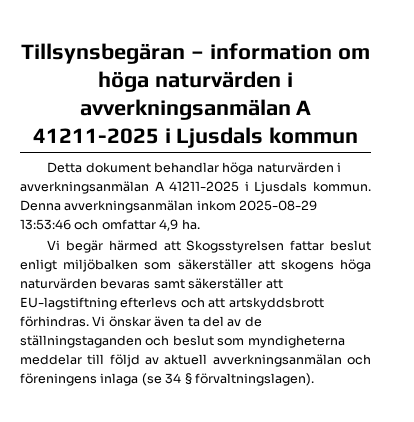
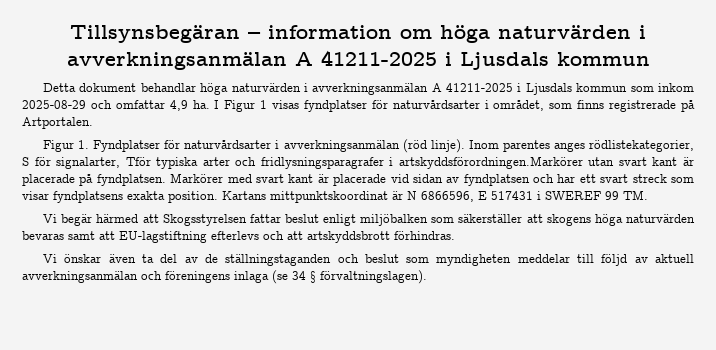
[313,181,371,192] [20,200,194,213] kommun. Denna avverkningsanmälan -> [576,83,654,92] kommun som
[20,219,71,230] 13:53:46 -> (86, 104) none
(200, 224) none -> [214,100,695,112] [22,117,93,129] [43,139,694,153] [22,156,695,169] [22,173,695,186] [22,190,648,203] I Figur 1 visas fyndplatser för naturvårdsarter i området, som finns registrerade på Artportalen. // Figur 1. Fyndplatser för naturvårdsarter i avverkningsanmälan (röd linje). Inom parentes anges rödlistekategorier, S för signalarter, Tför typiska arter och fridlysningsparagrafer i artskyddsförordningen.Markörer utan svart kant är placerade på fyndplatsen. Markörer med svart kant är placerade vid sidan av fyndplatsen och har ett svart streck som visar fyndplatsens exakta position. Kartans mittpunktskoordinat är N 6866596, E 517431 i SWEREF 99 TM.
[188,278,263,289] säkerställer -> (95, 235) none
(89, 321) none -> (455, 235) //
[247,335,345,348] myndigheterna -> [436,254,512,266] myndigheten

